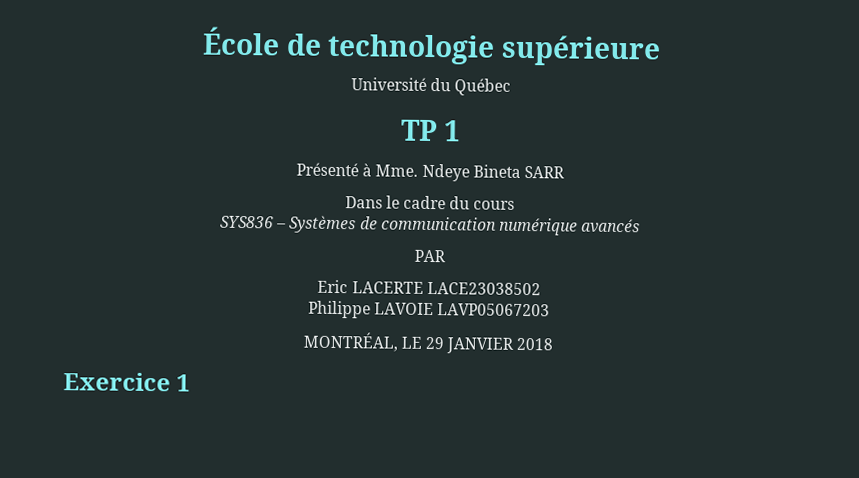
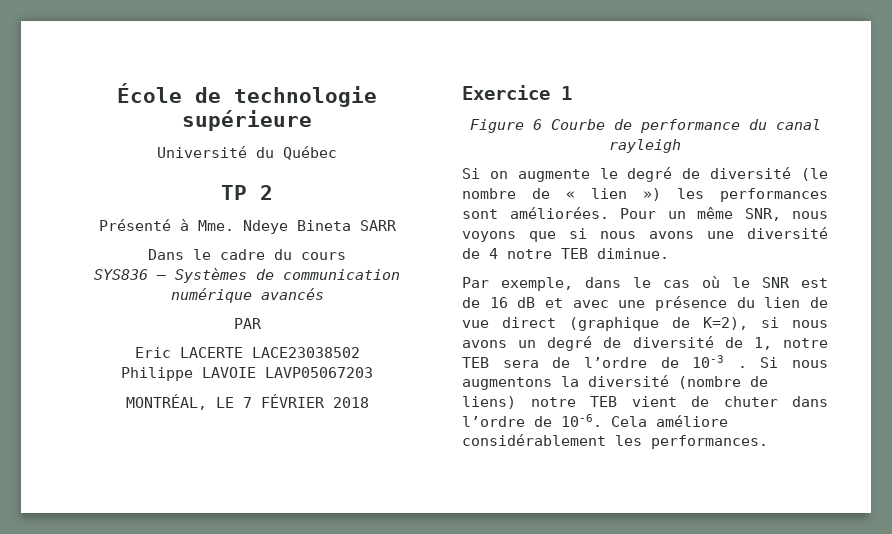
[444,120,462,142] 1 -> [260,185,273,200] 2
[425,336,515,354] 29 JANVIER -> [242,394,325,408] 7 FÉVRIER
(191, 383) none -> [469,119,821,133] [609,139,681,153] [462,167,828,182] [462,188,828,202] [462,207,828,221] [462,227,828,242] [462,248,669,259] [462,276,828,291] [462,296,828,311] [462,317,828,331] [462,336,828,351] [462,355,828,368] [462,375,768,390] [462,396,828,409] [462,414,728,427] [462,434,768,449] // Figure 6 Courbe de performance du canal rayleigh // Si on augmente le degré de diversité (le nombre de « lien ») les performances sont améliorées. Pour un même SNR, nous voyons que si nous avons une diversité de 4 notre TEB diminue. // Par exemple, dans le cas où le SNR est de 16 dB et avec une présence du lien de vue direct (graphique de K=2), si nous avons un degré de diversité de 1, notre TEB sera de l’ordre de 10-3 . Si nous augmentons la diversité (nombre de liens) notre TEB vient de chuter dans l’ordre de 10-6. Cela améliore considérablement les performances.

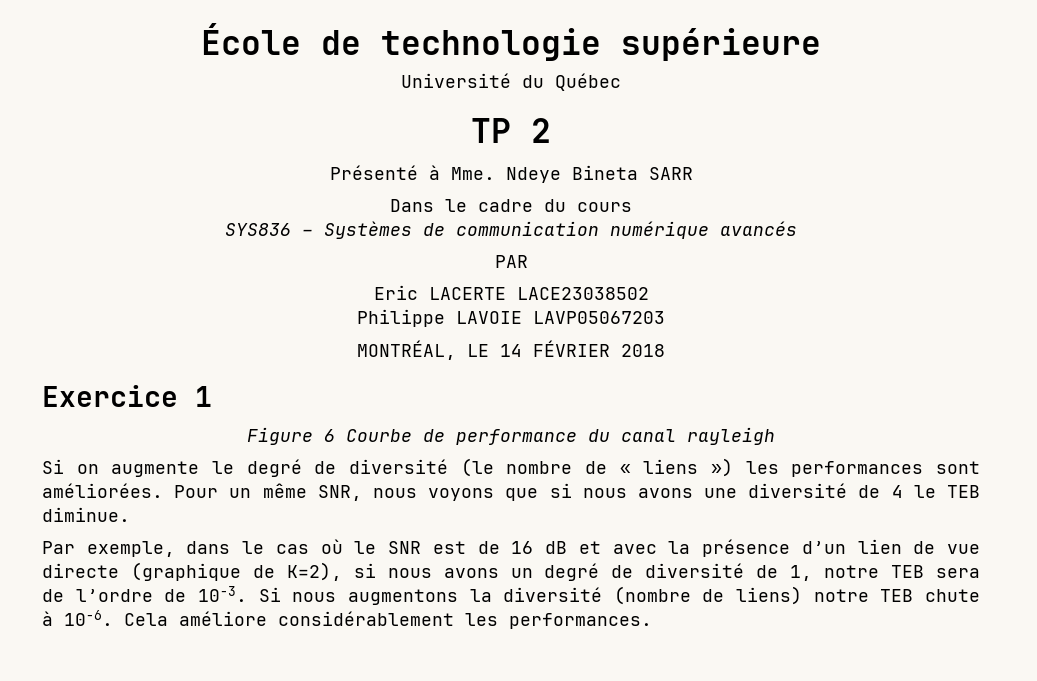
[242,397,252,408] 7 -> [500,344,522,357] 14
[591,188,627,199] lien -> [643,459,699,474] liens
[507,249,552,259] notre -> [913,485,936,498] le
[618,296,755,311] une présence du -> [668,539,846,557] la présence d’un
[502,317,556,328] direct -> [42,563,119,578] directe
[692,355,747,368] 10-3 . -> [197,586,247,602] 10-3.
[631,396,828,407] [462,416,552,427] vient de chuter dans l’ordre de -> [924,589,980,602] [42,611,53,626] chute à

